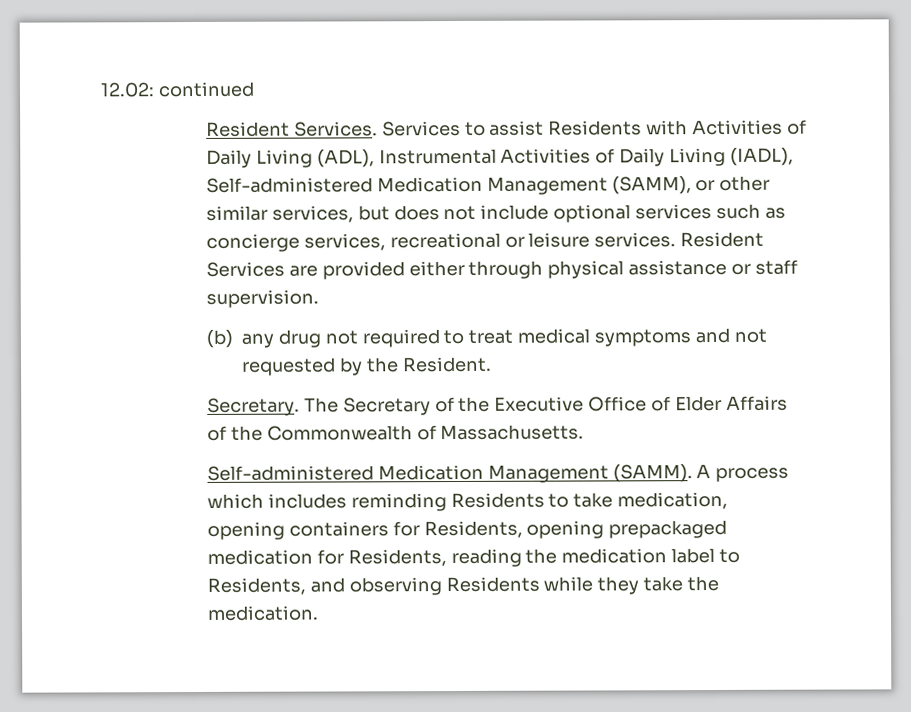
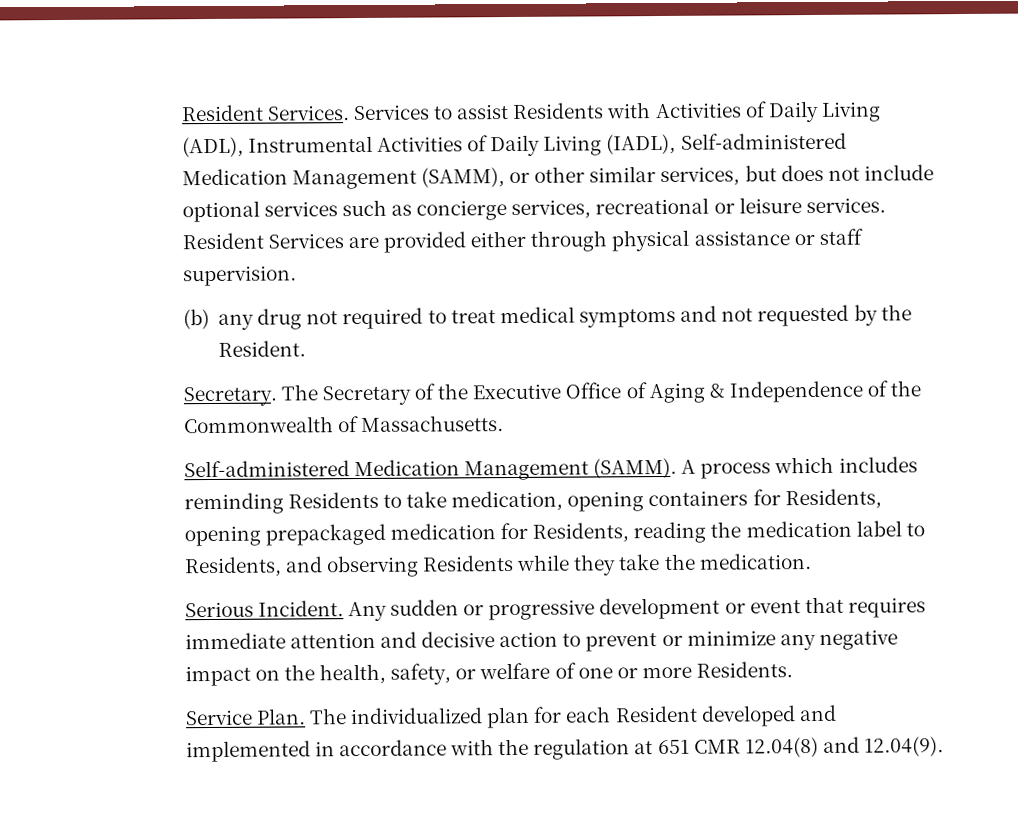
[100,81,255,98] 12.02: continued // -> (180, 113) none
[674,395,788,412] Elder Affairs -> [648,380,863,404] Aging & Independence
(319, 613) none -> [184,596,926,622] [184,629,898,652] [184,661,794,687] [184,704,837,729] [185,736,945,763] // Serious Incident. Any sudden or progressive development or event that requires immediate attention and decisive action to prevent or minimize any negative impact on the health, safety, or welfare of one or more Residents. // Service Plan. The individualized plan for each Resident developed and implemented in accordance with the regulation at 651 CMR 12.04(8) and 12.04(9).

